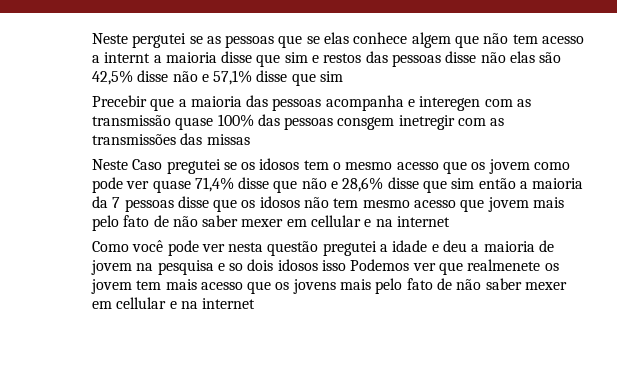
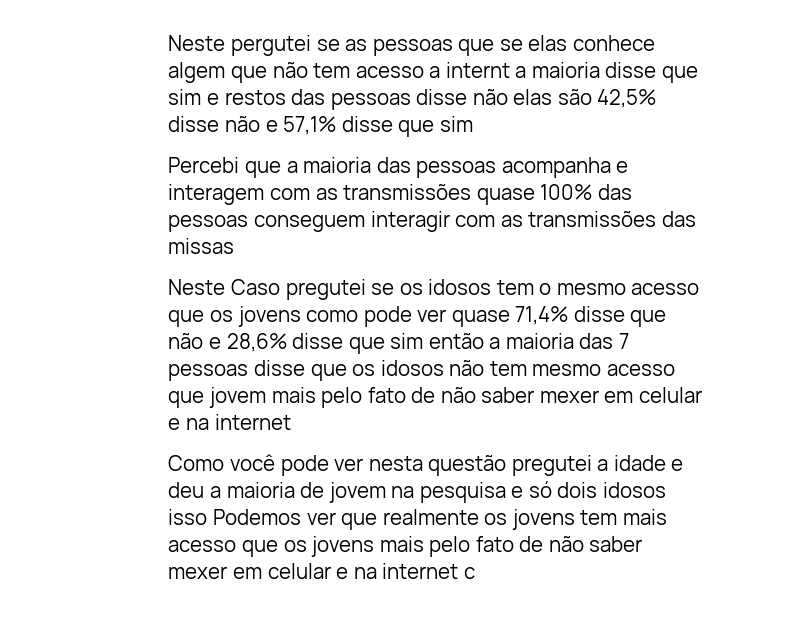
[91,95,147,107] Precebir -> [168,157,240,173] Percebi
[419,96,532,111] [91,115,171,126] interegen com as transmissão -> [168,184,472,205] interagem com as transmissões
[337,115,455,130] consgem inetregir -> [253,211,450,232] conseguem interagir
[488,159,530,174] jovem -> [237,306,301,327] jovens
[91,196,108,208] da -> [579,333,614,349] das
[311,215,362,227] cellular -> [638,387,702,403] celular
[229,263,244,271] so -> [528,481,552,498] só
[467,259,559,271] [90,279,132,294] realmenete os jovem -> [382,509,575,530] realmente os jovens
[116,297,256,309] cellular e na internet -> [267,563,475,579] celular e na internet c

